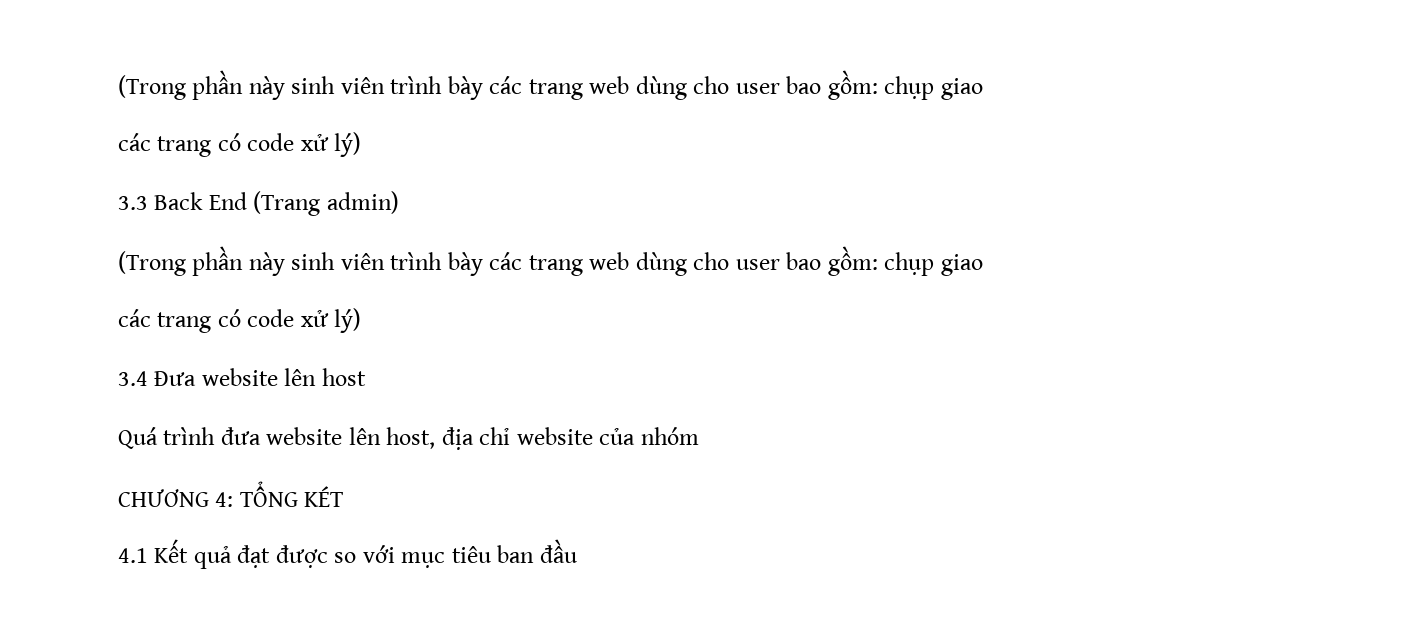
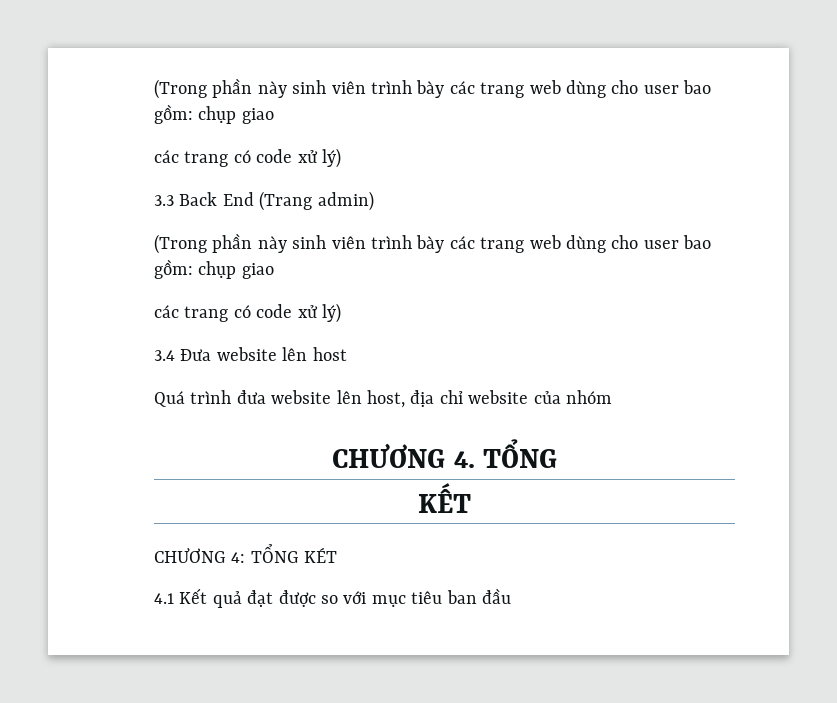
(699, 436) none -> [332,439,557,468] [418,483,471,513] // CHƯƠNG 4. TỔNG // KẾT

